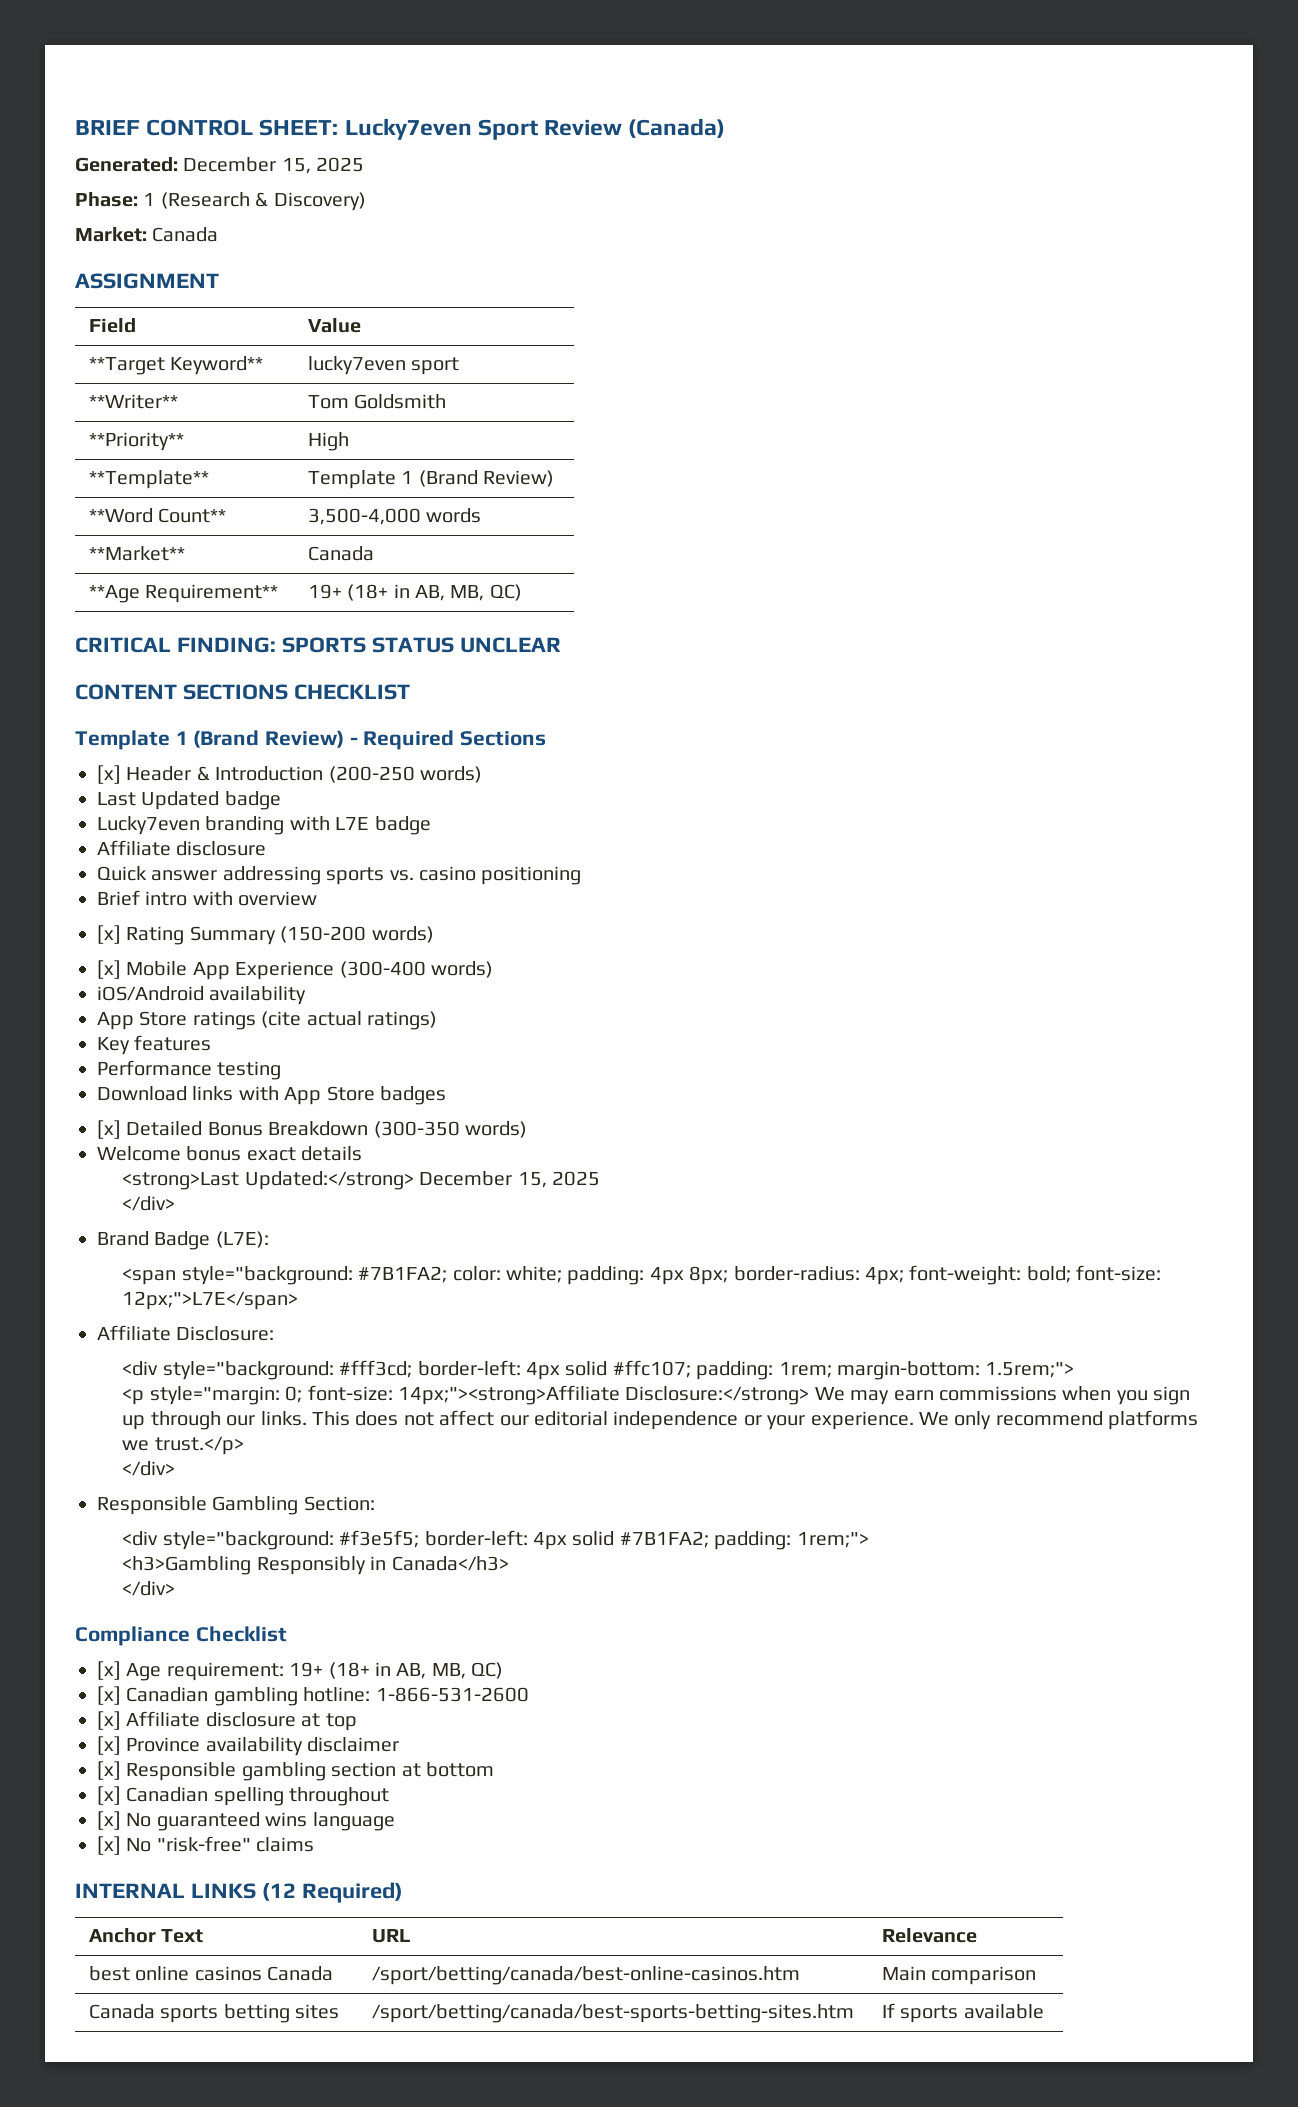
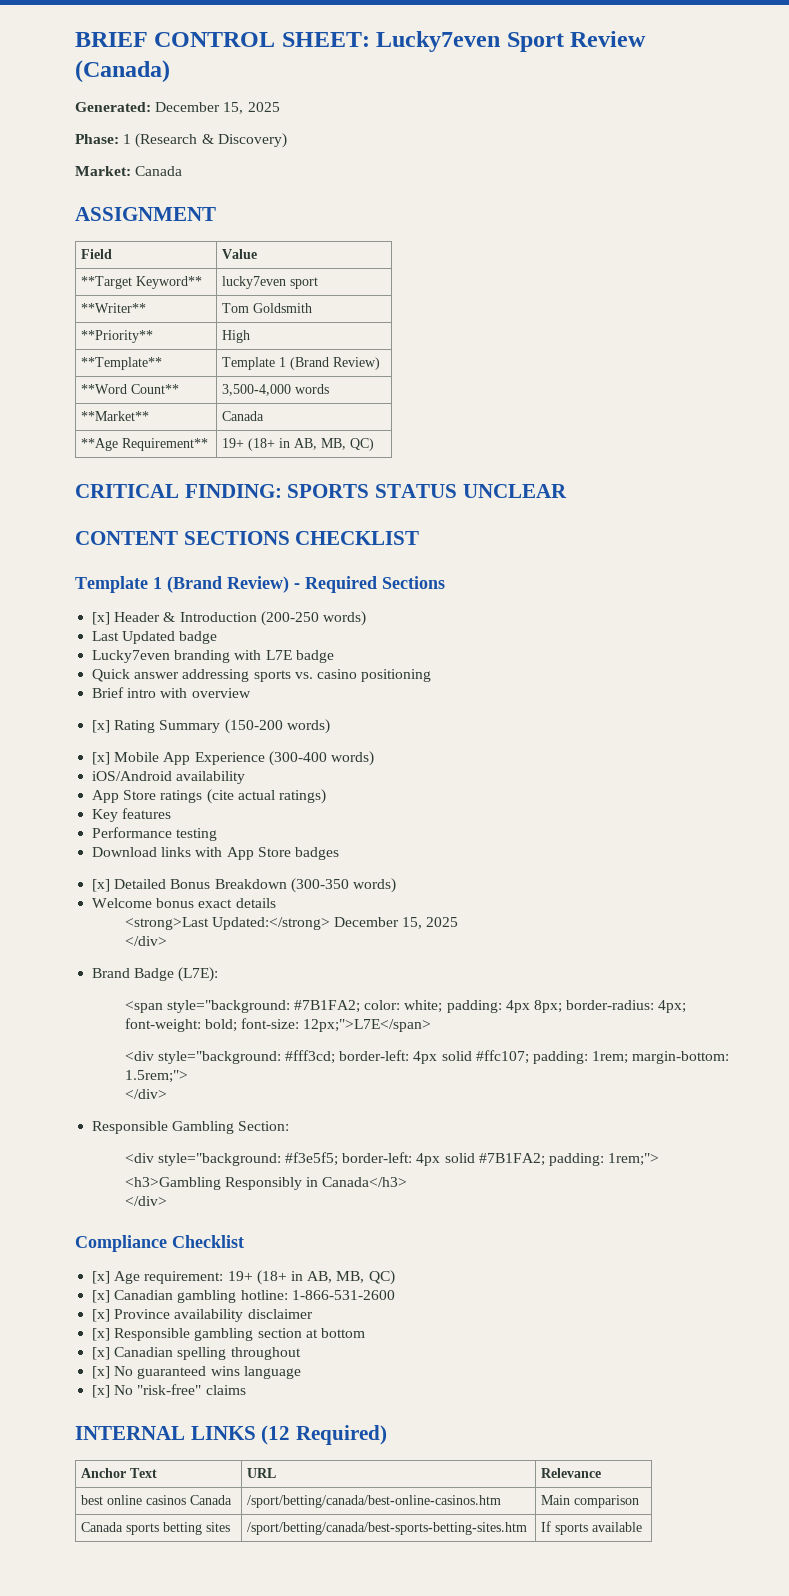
[97,840,267,856] // Affiliate disclosure -> (334, 656) none
[97,1325,275,1341] // Affiliate Disclosure: -> (432, 1025) none
[122,1385,1191,1405] [122,1410,1199,1430] [122,1436,244,1455] // <p style="margin: 0; font-size: 14px;"><strong>Affiliate Disclosure:</strong> We may earn commissions when you sign up through our links. This does not affect our editorial independence or your experience. We only recommend platforms we trust.</p> -> (188, 1076) none
[97,1711,357,1731] // [x] Affiliate disclosure at top -> (395, 1295) none

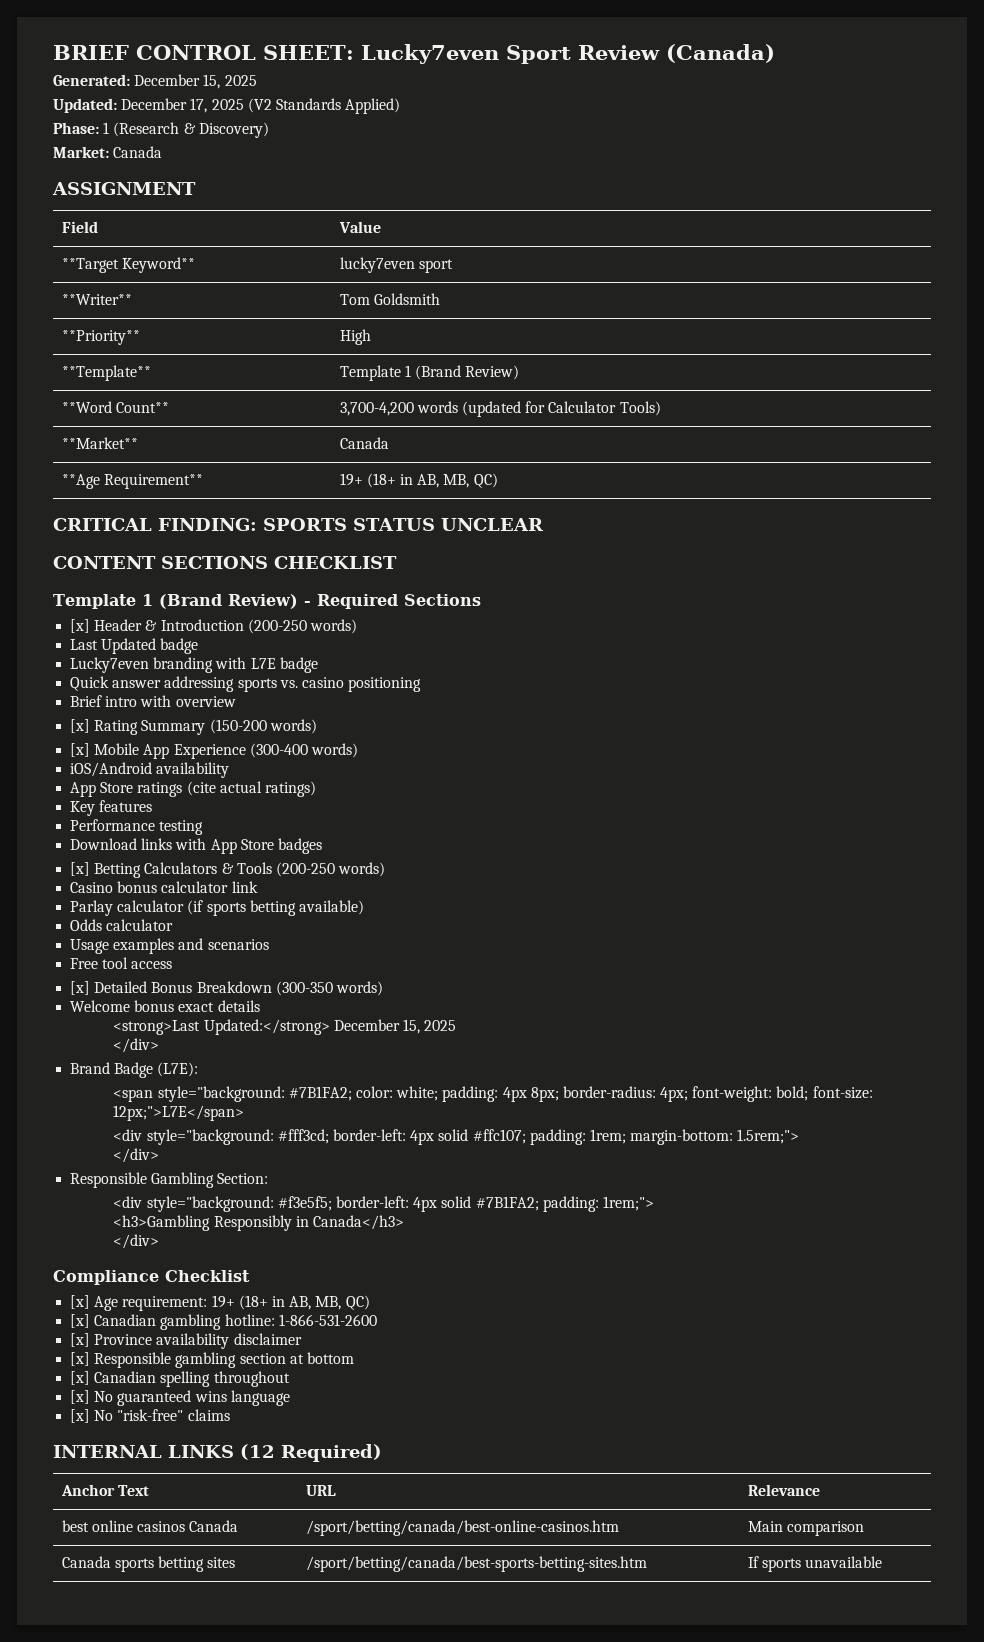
(280, 107) none -> [53,98,401,114] // Updated: December 17, 2025 (V2 Standards Applied)
[222,384,292,396] 3,500-4,000 -> [339,402,414,416] 3,700-4,200
(330, 389) none -> [461,401,661,417] (updated for Calculator Tools)
(339, 853) none -> [70,862,386,878] [70,881,258,893] [70,900,364,916] [70,919,174,931] [70,938,269,954] [70,957,173,969] // [x] Betting Calculators & Tools (200-250 words) // Casino bonus calculator link // Parlay calculator (if sports betting available) // Odds calculator // Usage examples and scenarios // Free tool access
[592,1522,643,1532] available -> [804,1556,882,1568] unavailable

